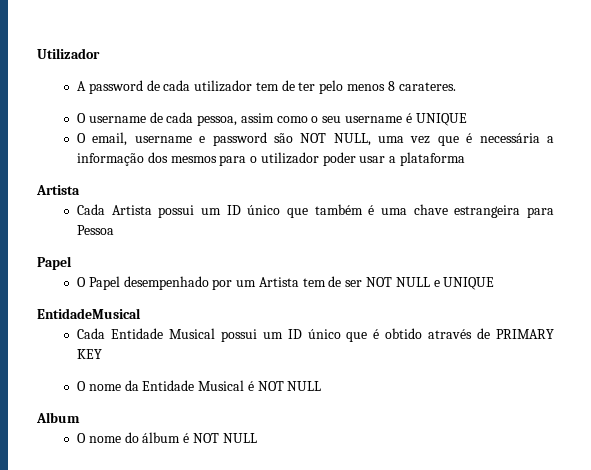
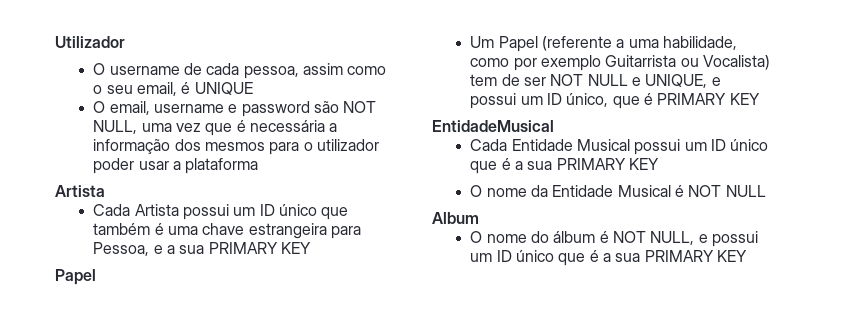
[77,80,456,94] // A password de cada utilizador tem de ter pelo menos 8 carateres. -> (125, 42) none
[345,116,403,123] username -> [137,82,178,96] email,
[77,225,115,235] [37,256,72,270] [77,276,299,290] Pessoa // Papel // O Papel desempenhado por um Artista -> [93,242,311,256] [55,269,96,285] [470,36,737,52] [470,55,770,71] Pessoa, e a sua PRIMARY KEY // Papel // Um Papel (referente a uma habilidade, como por exemplo Guitarrista ou Vocalista)
[443,277,495,290] UNIQUE -> [645,74,721,88] [470,93,760,109] UNIQUE, e possui um ID único, que é PRIMARY KEY
[385,328,491,339] obtido através de -> [515,161,553,170] a sua
[222,433,257,443] NULL -> [650,231,758,247] [470,250,747,266] NULL, e possui um ID único que é a sua PRIMARY KEY

